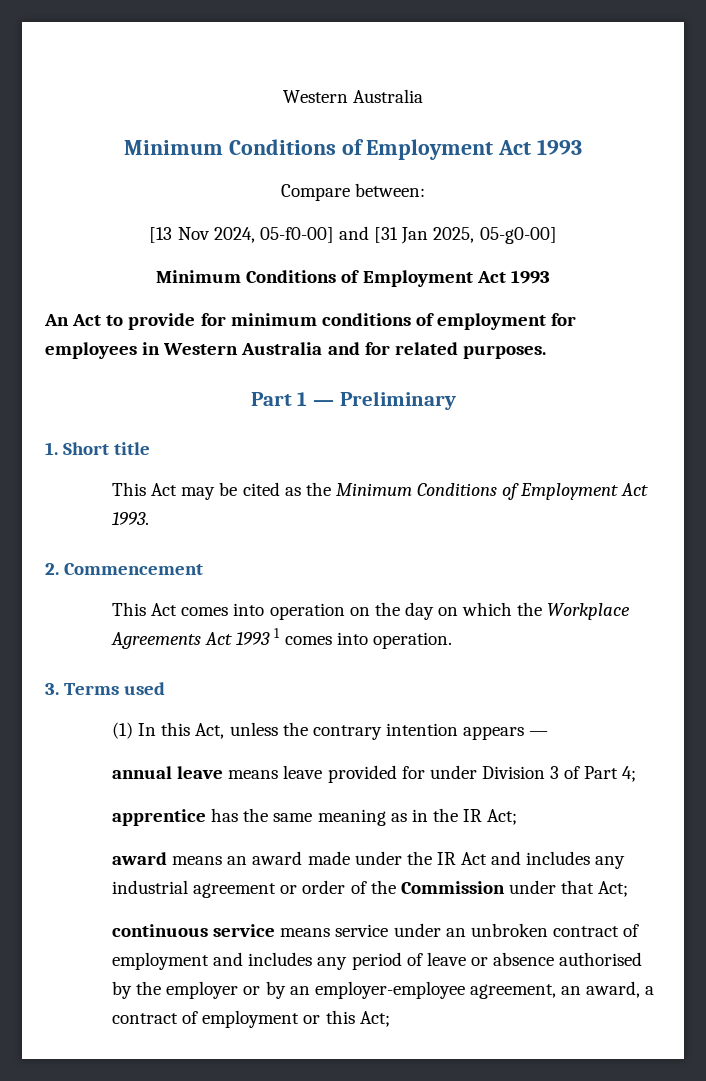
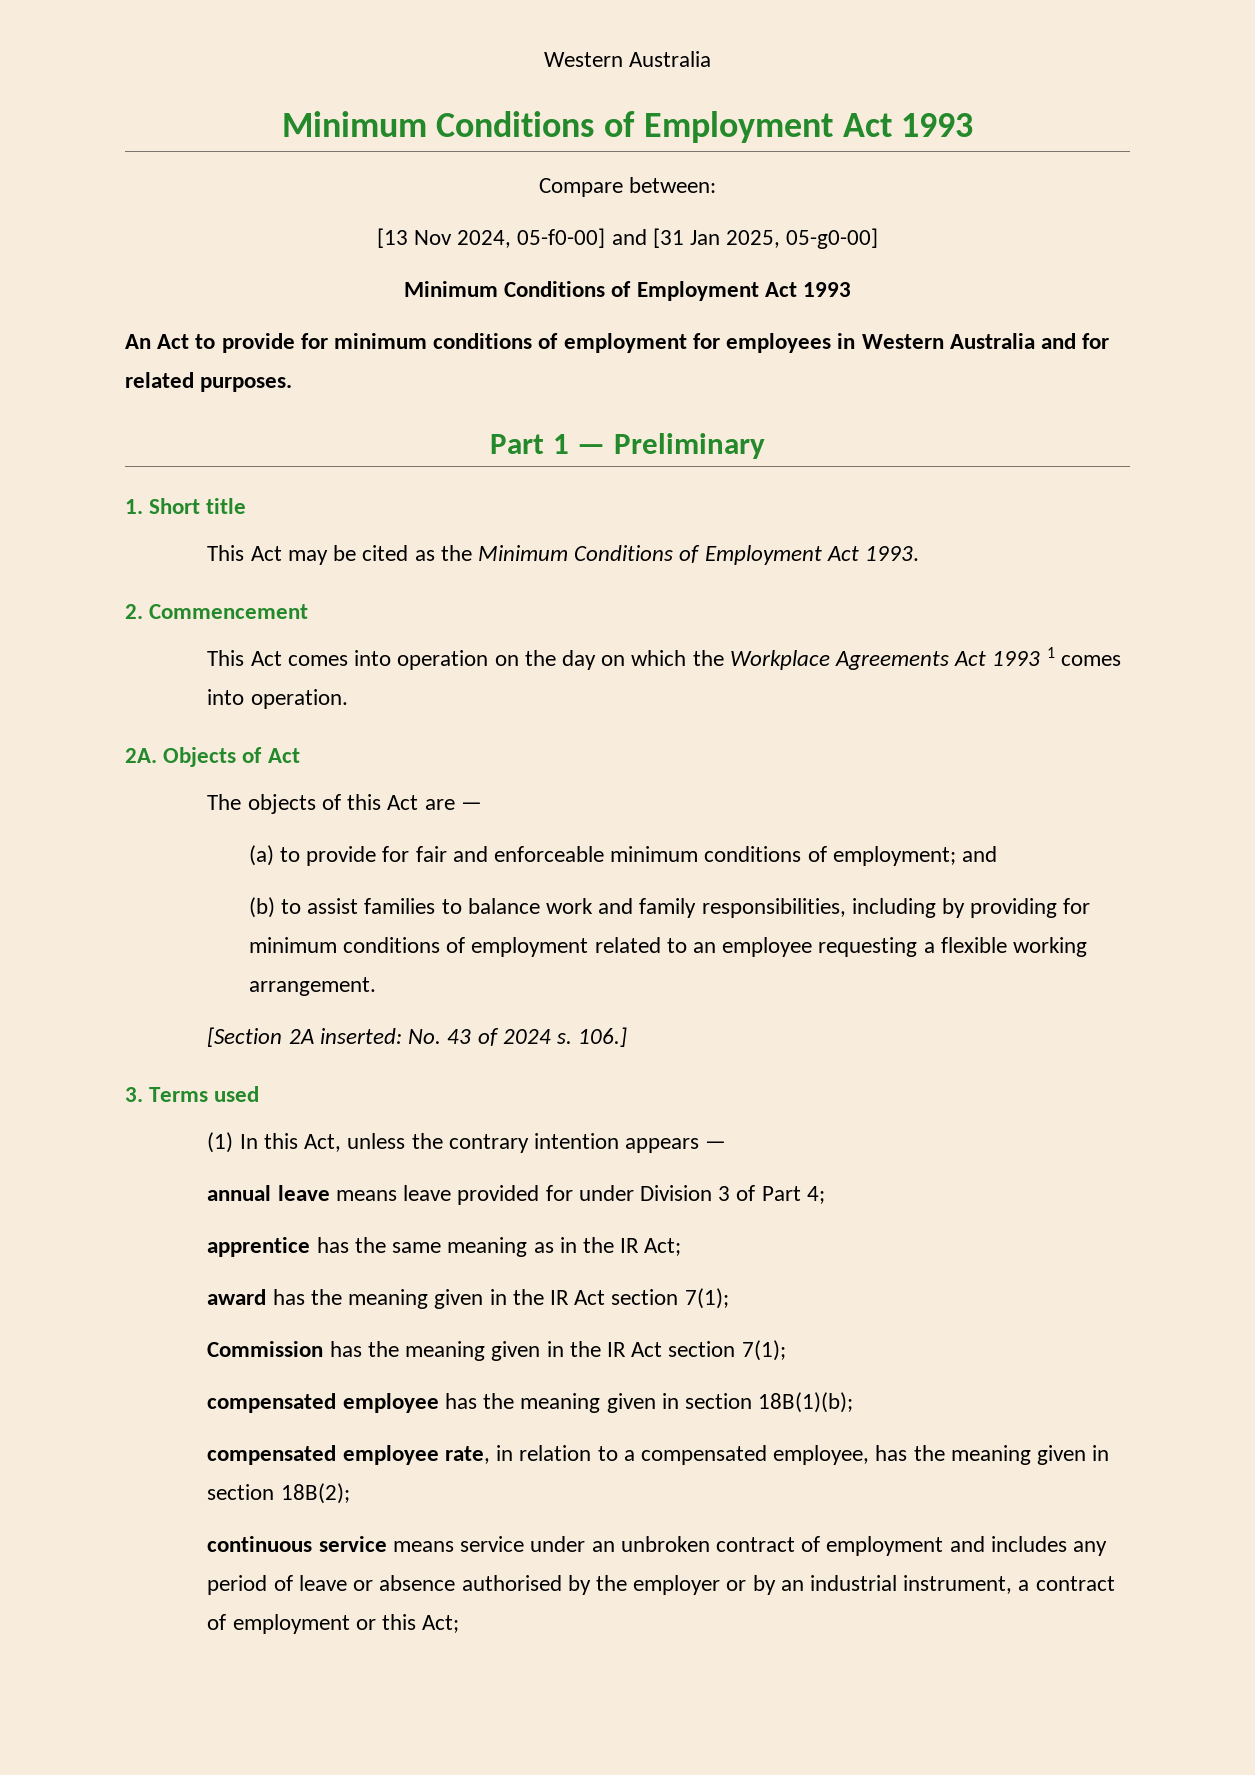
(452, 640) none -> [125,747,300,767] [207,794,482,814] [248,845,998,866] [248,897,1091,918] [248,937,1088,957] [248,977,376,996] [207,1027,628,1047] // 2A. Objects of Act // The objects of this Act are — // (a) to provide for fair and enforceable minimum conditions of employment; and // (b) to assist families to balance work and family responsibilities, including by providing for minimum conditions of employment related to an employee requesting a flexible working arrangement. // [Section 2A inserted: No. 43 of 2024 s. 106.]
[172,851,626,869] [112,880,629,898] means an award made under the IR Act and includes any industrial agreement or order of the Commission under that Act; -> [272,1288,729,1309] [207,1340,786,1361] [207,1392,854,1413] [207,1445,1110,1465] [207,1483,350,1504] has the meaning given in the IR Act section 7(1); // Commission has the meaning given in the IR Act section 7(1); // compensated employee has the meaning given in section 18B(1)(b); // compensated employee rate, in relation to a compensated employee, has the meaning given in section 18B(2);
[314,981,641,999] employer-employee agreement, an award, -> [809,1575,1013,1594] industrial instrument,

